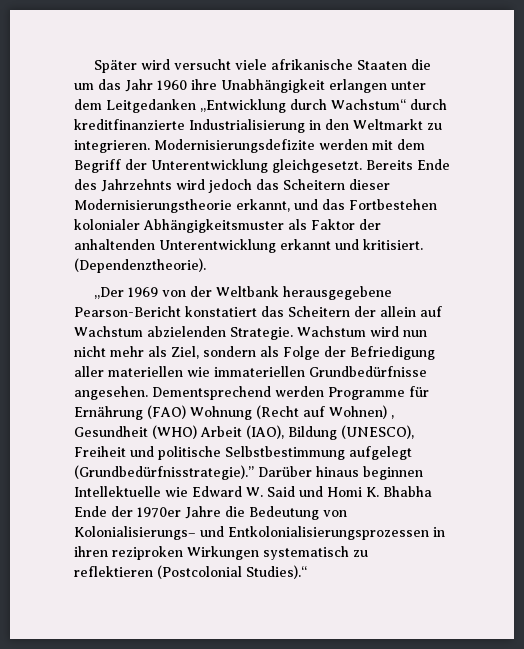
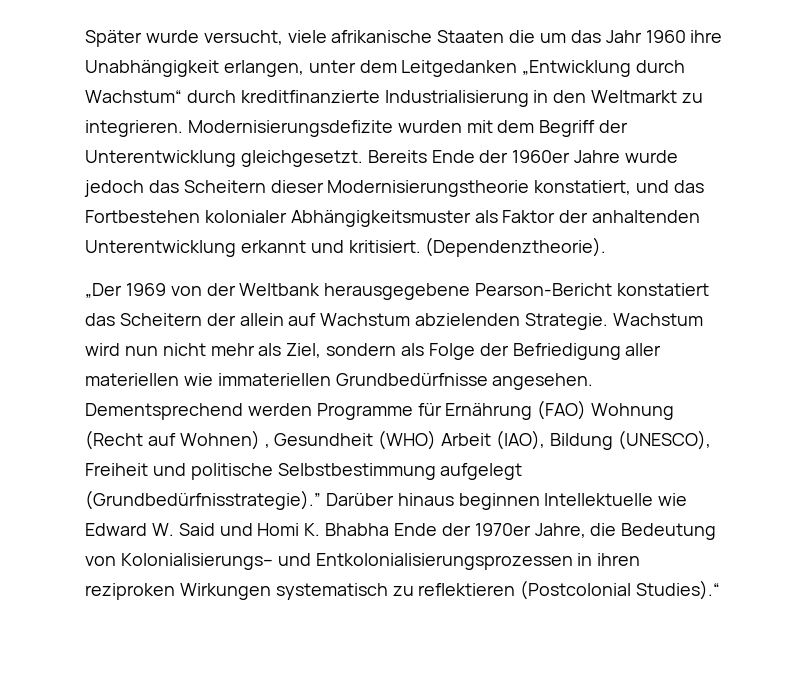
[141,59,232,70] wird versucht -> [145,30,283,45] wurde versucht,
[329,79,387,93] erlangen -> [223,60,304,77] erlangen,
[319,139,368,150] werden -> [397,120,462,133] wurden
[74,179,205,192] des Jahrzehnts wird -> [479,150,679,163] der 1960er Jahre wurde
[236,199,290,212] erkannt, -> [534,180,632,195] konstatiert,
[185,506,221,519] Jahre -> [534,523,586,538] Jahre,

